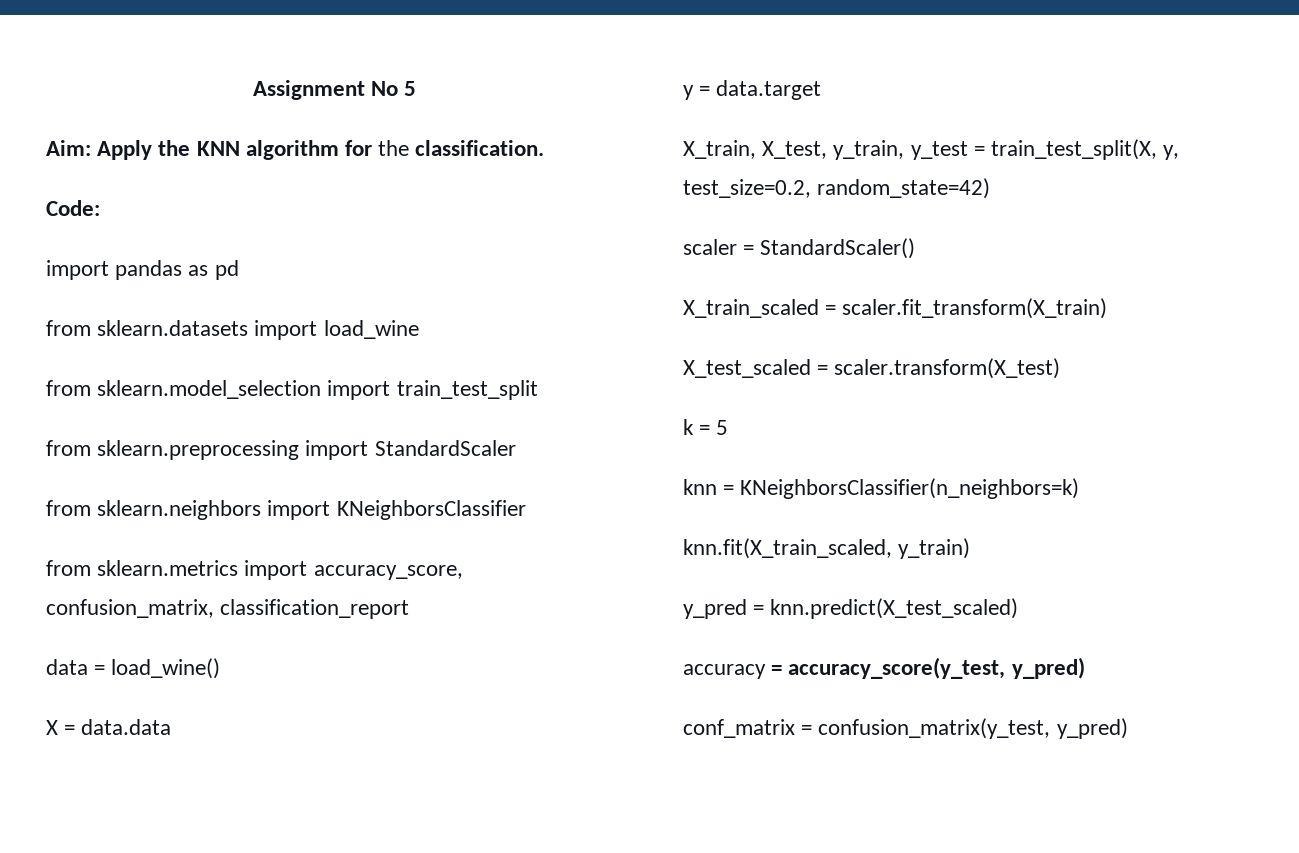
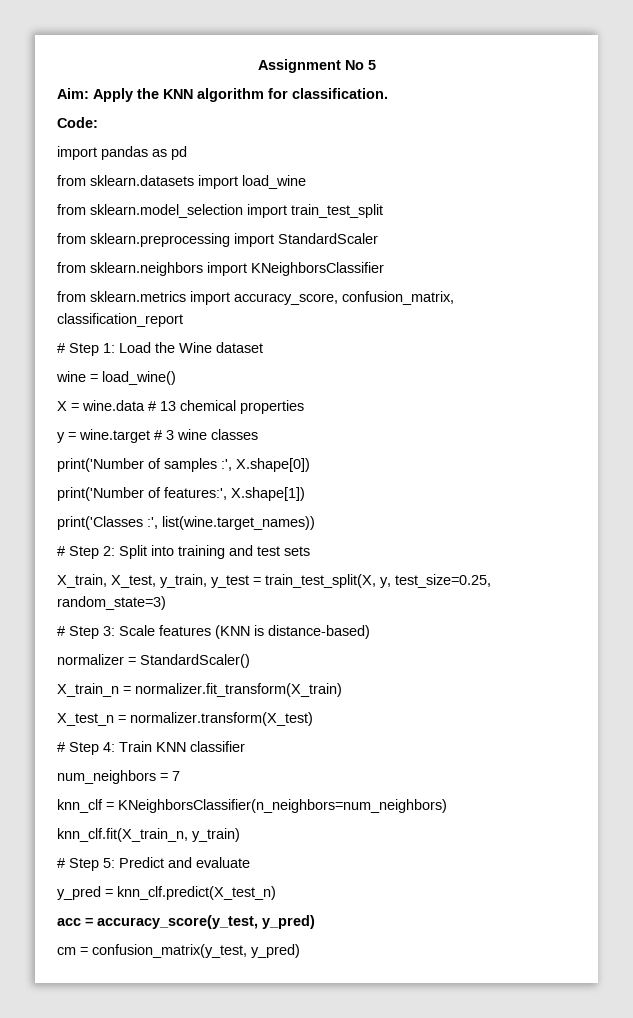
[378,140,410,156] the -> (288, 93) none
[46,658,221,679] [46,719,172,735] [683,80,822,100] data = load_wine() // X = data.data // y = data.target -> [57,342,263,356] [56,371,176,385] [57,400,304,414] [57,429,258,443] [57,458,310,472] [57,487,305,501] [57,516,315,530] [57,545,310,559] # Step 1: Load the Wine dataset // wine = load_wine() // X = wine.data # 13 chemical properties // y = wine.target # 3 wine classes // print('Number of samples :', X.shape[0]) // print('Number of features:', X.shape[1]) // print('Classes :', list(wine.target_names)) // # Step 2: Split into training and test sets
[683,178,991,199] [683,238,916,259] [683,298,1108,319] [683,358,1061,379] [683,419,729,435] [683,478,1080,499] [683,538,971,559] test_size=0.2, random_state=42) // scaler = StandardScaler() // X_train_scaled = scaler.fit_transform(X_train) // X_test_scaled = scaler.transform(X_test) // k = 5 // knn = KNeighborsClassifier(n_neighbors=k) // knn.fit(X_train_scaled, y_train) -> [395,574,491,588] [57,596,166,610] [57,625,370,639] [57,654,250,668] [57,683,342,697] [57,712,313,726] [57,741,245,755] [57,770,180,784] [57,799,447,813] [57,828,240,842] [57,857,250,871] test_size=0.25, random_state=3) // # Step 3: Scale features (KNN is distance-based) // normalizer = StandardScaler() // X_train_n = normalizer.fit_transform(X_train) // X_test_n = normalizer.transform(X_test) // # Step 4: Train KNN classifier // num_neighbors = 7 // knn_clf = KNeighborsClassifier(n_neighbors=num_neighbors) // knn_clf.fit(X_train_n, y_train) // # Step 5: Predict and evaluate
[770,598,1019,619] [683,664,766,679] knn.predict(X_test_scaled) // accuracy -> [117,886,276,900] [57,918,81,926] knn_clf.predict(X_test_n) // acc
[683,719,795,738] conf_matrix -> [57,947,76,955] cm

